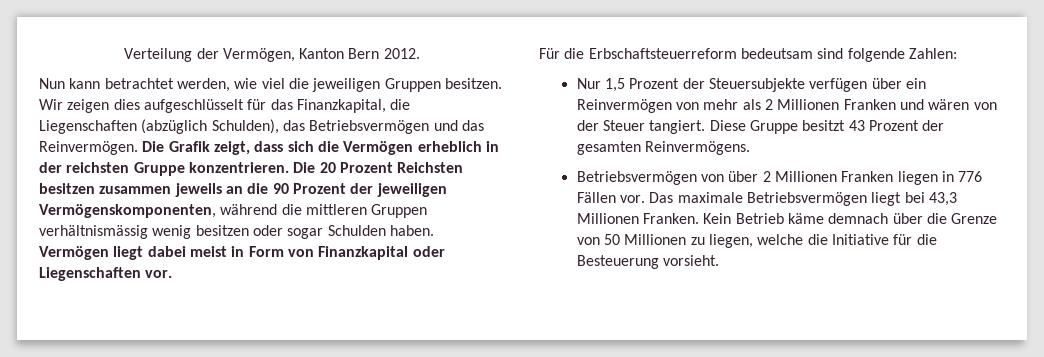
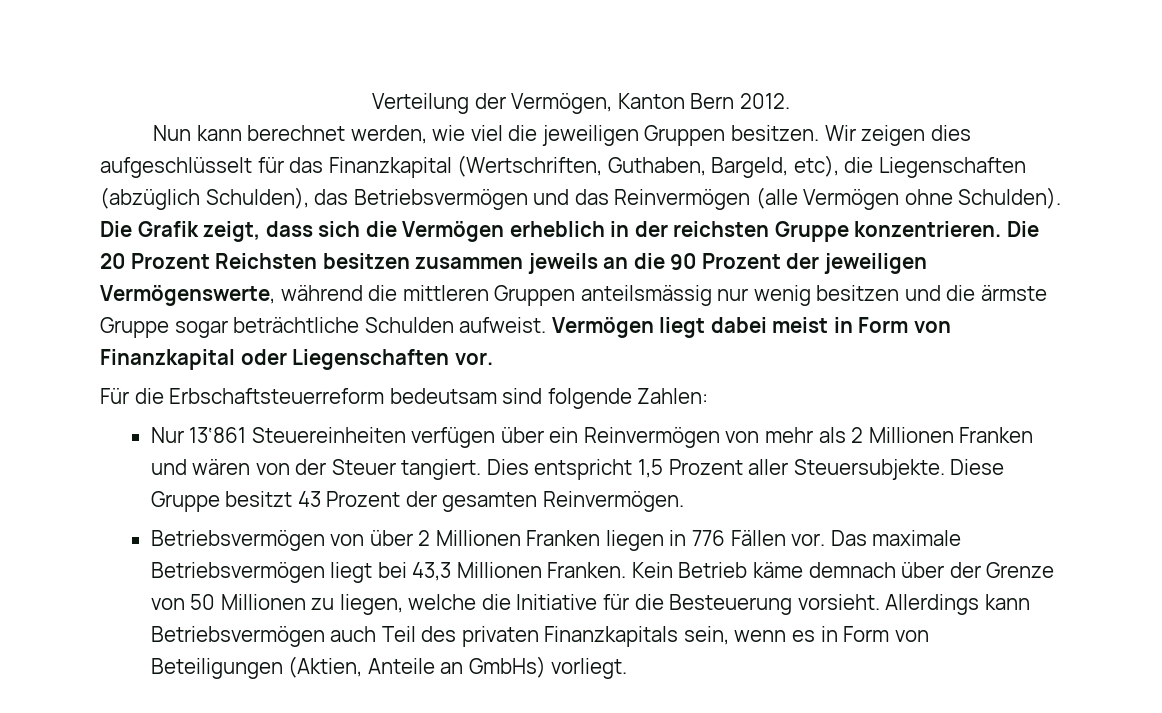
[104,78,174,89] betrachtet -> [247,125,346,141] berechnet
[296,99,386,113] Finanzkapital, -> [328,155,839,178] Finanzkapital (Wertschriften, Guthaben, Bargeld, etc),
[39,141,138,155] Reinvermögen. -> [614,187,1062,210] Reinvermögen (alle Vermögen ohne Schulden).
[39,204,216,218] Vermögenskomponenten, -> [100,285,275,306] Vermögenswerte,
[39,225,434,239] verhältnismässig wenig besitzen oder sogar Schulden haben. -> [580,285,1047,306] [100,317,547,338] anteilsmässig nur wenig besitzen und die ärmste Gruppe sogar beträchtliche Schulden aufweist.
[604,78,805,92] 1,5 Prozent der Steuersubjekte -> [189,427,406,443] 13‘861 Steuereinheiten
(706, 127) none -> [486,459,945,480] Dies entspricht 1,5 Prozent aller Steuersubjekte.
[644,141,750,155] Reinvermögens. -> [542,491,684,512] Reinvermögen.
[926,213,947,224] die -> [949,562,981,578] der
(719, 260) none -> [885,594,1030,615] [150,626,929,647] [150,656,628,679] Allerdings kann Betriebsvermögen auch Teil des privaten Finanzkapitals sein, wenn es in Form von Beteiligungen (Aktien, Anteile an GmbHs) vorliegt.

